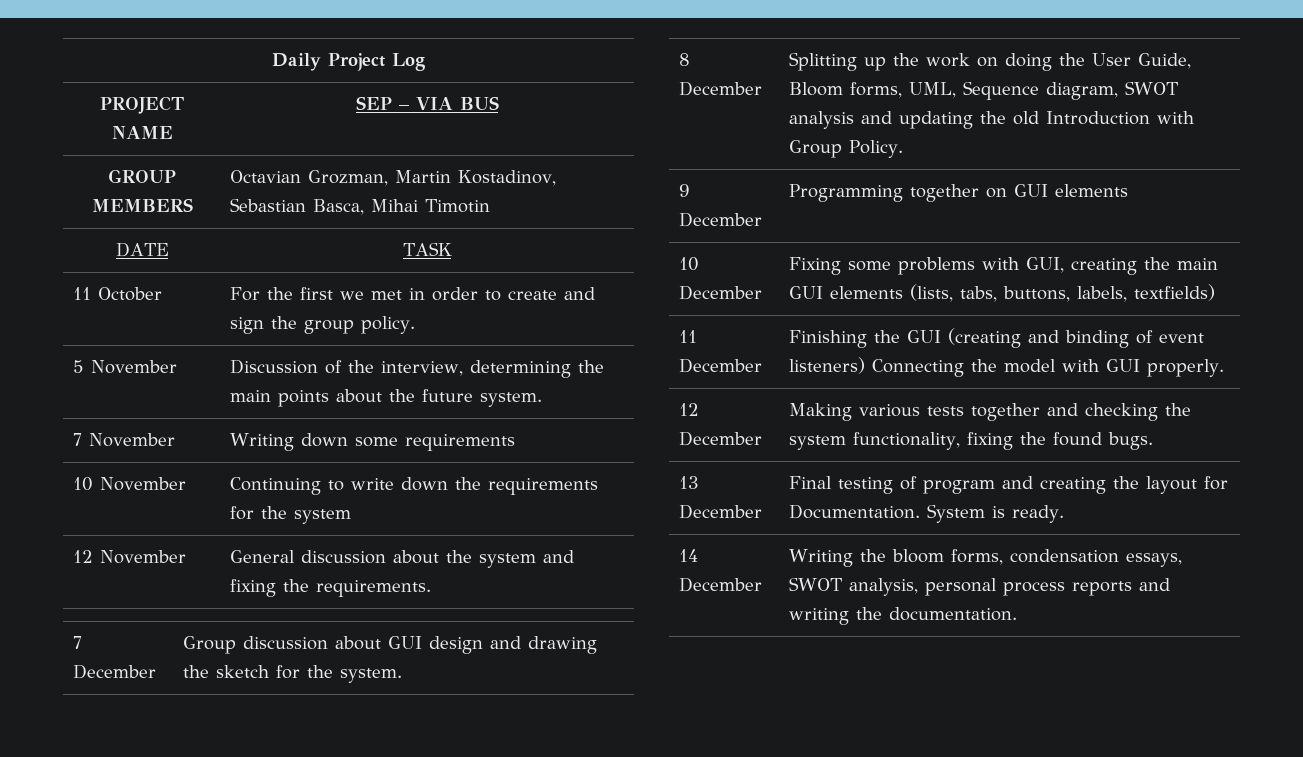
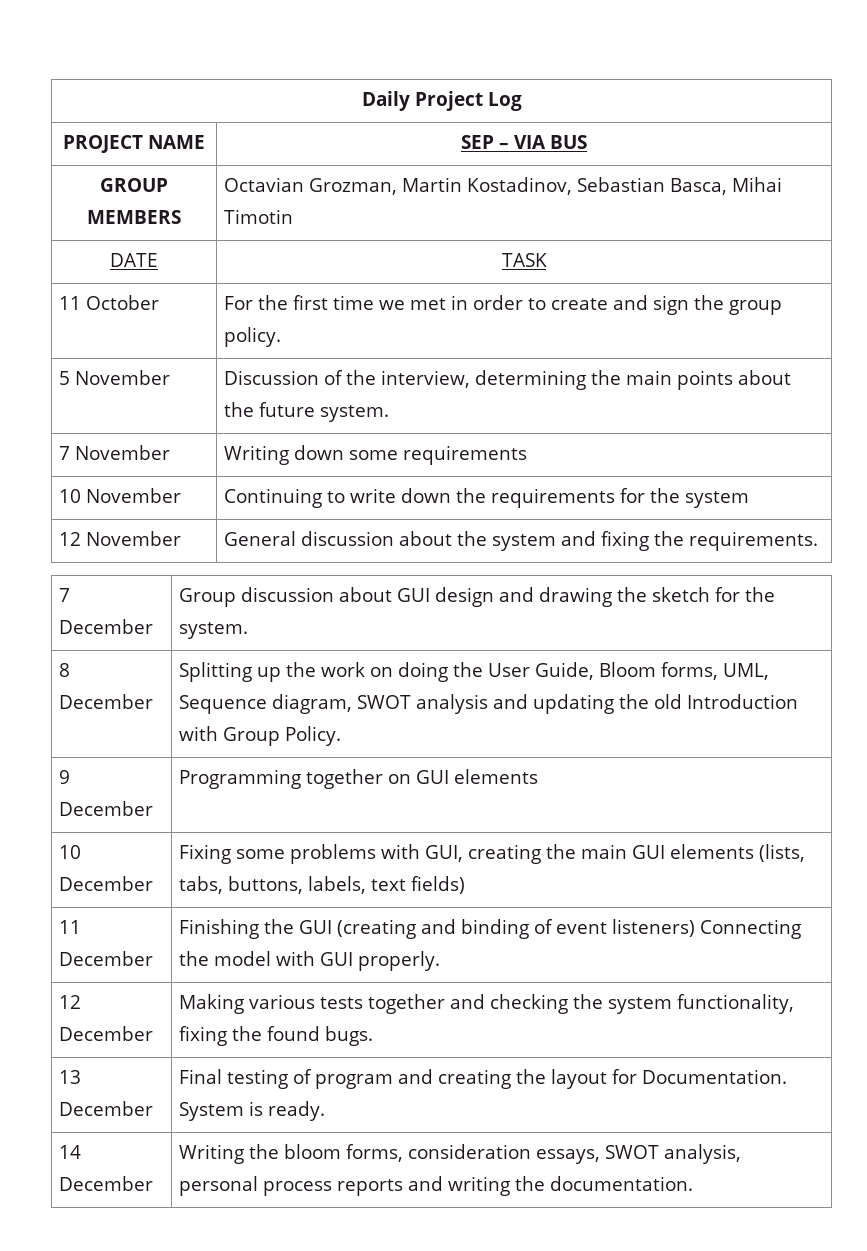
(334, 293) none -> [332,295,374,310] time
[1134,284,1216,301] textfields) -> [370,876,465,894] text fields)
[1010,549,1120,563] condensation -> [407,1144,531,1159] consideration

